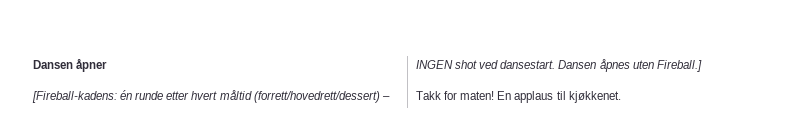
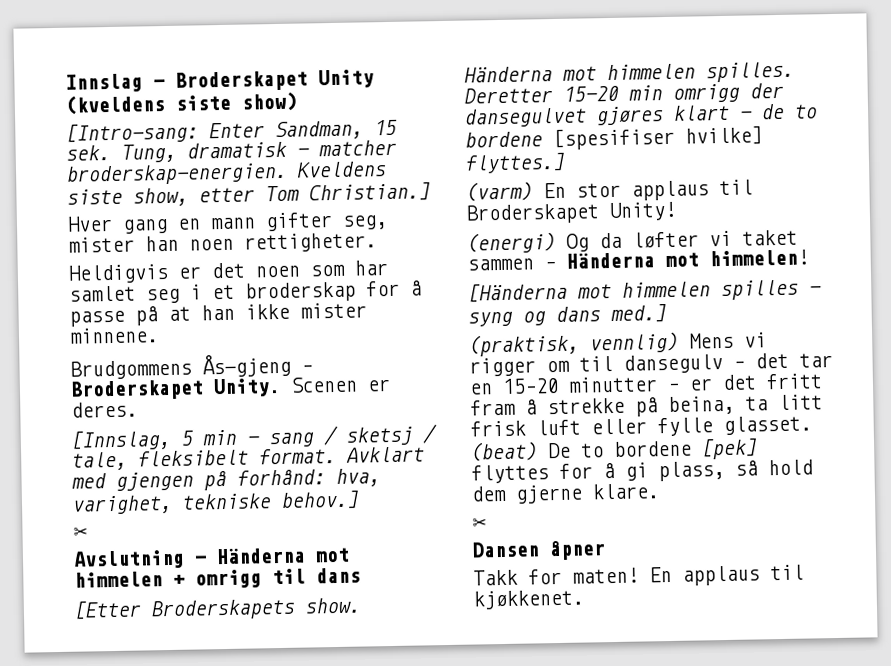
[33,58,108,72] [32,90,390,103] [416,59,702,72] Dansen åpner // [Fireball-kadens: én runde etter hvert måltid (forrett/hovedrett/dessert) – INGEN shot ved dansestart. Dansen åpnes uten Fireball.] -> [65,69,374,93] [65,91,297,115] [66,119,398,144] [66,139,397,163] [66,161,387,186] [67,181,431,207] [67,212,388,234] [68,232,377,253] [68,260,388,284] [69,280,422,304] [69,302,367,327] [69,327,159,344] [70,352,313,380] [70,376,391,401] [71,401,138,418] [71,424,437,451] [72,446,425,471] [71,468,381,491] [72,489,360,515] [73,527,88,538] [73,547,350,570] [74,567,361,589] [74,597,362,621] [464,61,795,83] [464,82,784,104] [464,103,818,128] [465,125,763,151] [465,151,566,174] [466,179,753,202] [466,201,677,225] [467,229,798,254] [467,249,809,271] [468,279,822,303] [468,303,667,327] [469,331,767,357] [469,352,833,377] [469,373,823,395] [470,394,823,417] [470,415,812,437] [470,437,758,462] [471,459,813,484] [471,483,660,504] [472,518,487,529] [472,540,606,561] Innslag — Broderskapet Unity (kveldens siste show) // [Intro-sang: Enter Sandman, 15 sek. Tung, dramatisk – matcher broderskap-energien. Kveldens siste show, etter Tom Christian.] // Hver gang en mann gifter seg, mister han noen rettigheter. // Heldigvis er det noen som har samlet seg i et broderskap for å passe på at han ikke mister minnene. // Brudgommens Ås-gjeng – Broderskapet Unity. Scenen er deres. // [Innslag, 5 min – sang / sketsj / tale, fleksibelt format. Avklart med gjengen på forhånd: hva, varighet, tekniske behov.] // ✂ // Avslutning — Händerna mot himmelen + omrigg til dans // [Etter Broderskapets show. Händerna mot himmelen spilles. Deretter 15–20 min omrigg der dansegulvet gjøres klart – de to bordene [spesifiser hvilke] flyttes.] // (varm) En stor applaus til Broderskapet Unity! // (energi) Og da løfter vi taket sammen – Händerna mot himmelen! // [Händerna mot himmelen spilles – syng og dans med.] // (praktisk, vennlig) Mens vi rigger om til dansegulv – det tar en 15–20 minutter – er det fritt fram å strekke på beina, ta litt frisk luft eller fylle glasset. (beat) De to bordene [pek] flyttes for å gi plass, så hold dem gjerne klare. // ✂ // Dansen åpner

